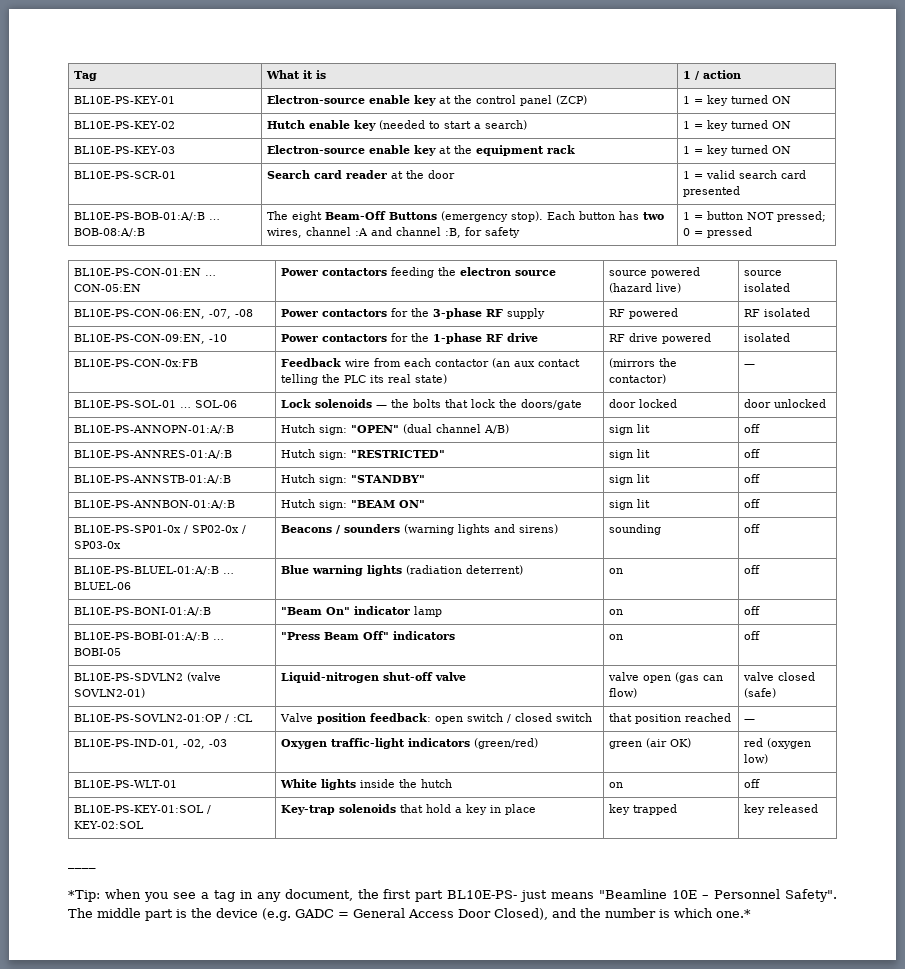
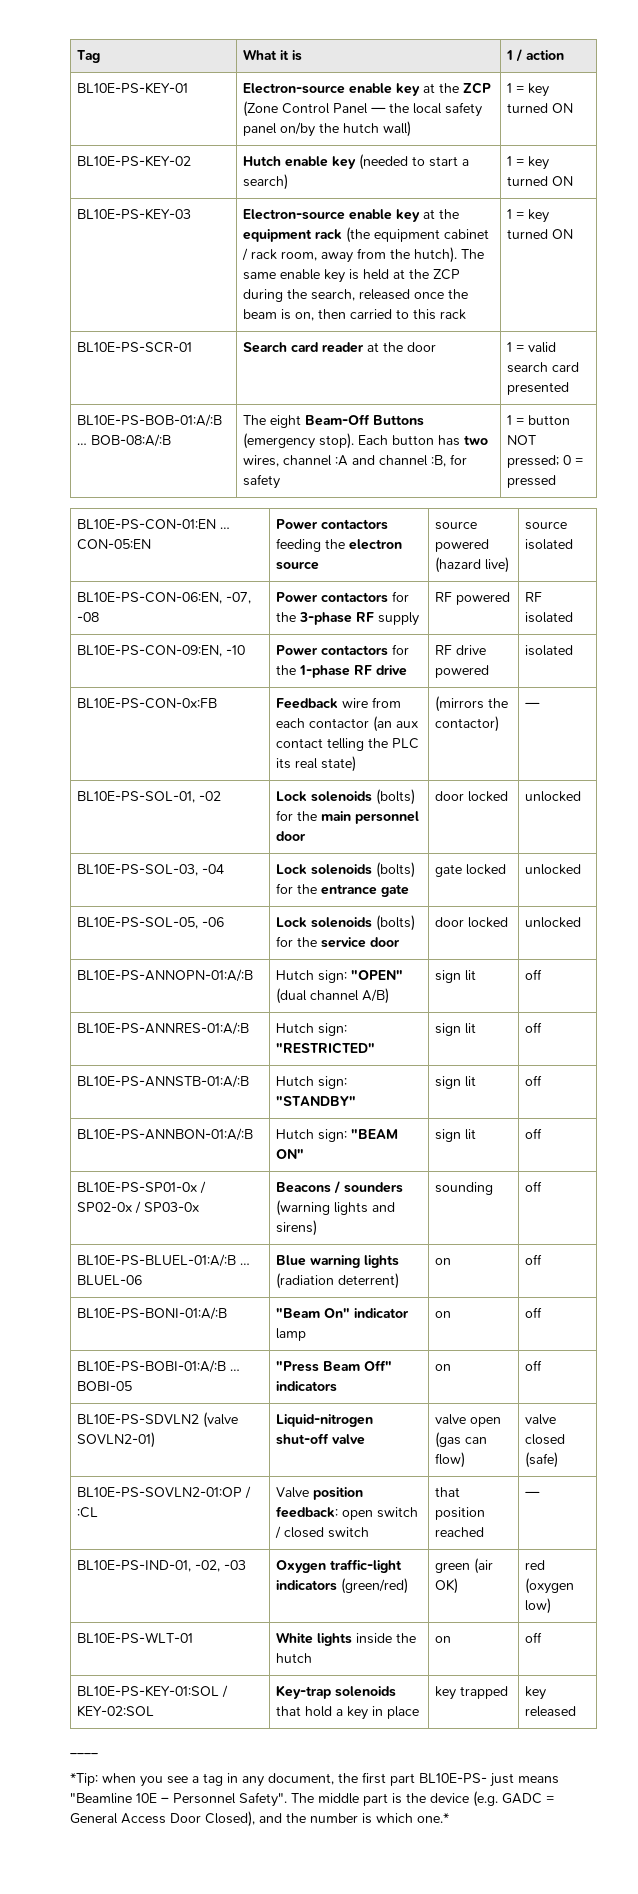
[476,95,588,106] control panel (ZCP) -> [463,82,492,94] [243,101,483,117] [243,121,412,137] ZCP (Zone Control Panel — the local safety panel on/by the hutch wall)
(576, 149) none -> [346,227,490,243] [242,247,485,263] [243,269,461,283] [243,289,469,302] [243,309,467,321] (the equipment cabinet / rack room, away from the hutch). The same enable key is held at the ZCP during the search, released once the beam is on, then carried to this rack
[74,400,238,408] [281,399,583,410] [609,399,678,408] [744,399,772,408] BL10E-PS-SOL-01 … SOL-06 | Lock solenoids — the bolts that lock the doors/gate | door locked | door -> [77,791,222,803] [276,789,416,805] [276,810,420,824] [276,831,307,841] [435,791,509,802] [525,791,582,802] [77,864,225,876] [276,862,416,878] [276,883,410,897] [435,864,507,877] [525,864,582,875] [77,917,225,929] [276,915,416,931] [276,936,401,948] [435,917,509,928] BL10E-PS-SOL-01, -02 | Lock solenoids (bolts) for the main personnel door | door locked | unlocked // BL10E-PS-SOL-03, -04 | Lock solenoids (bolts) for the entrance gate | gate locked | unlocked // BL10E-PS-SOL-05, -06 | Lock solenoids (bolts) for the service door | door locked |

